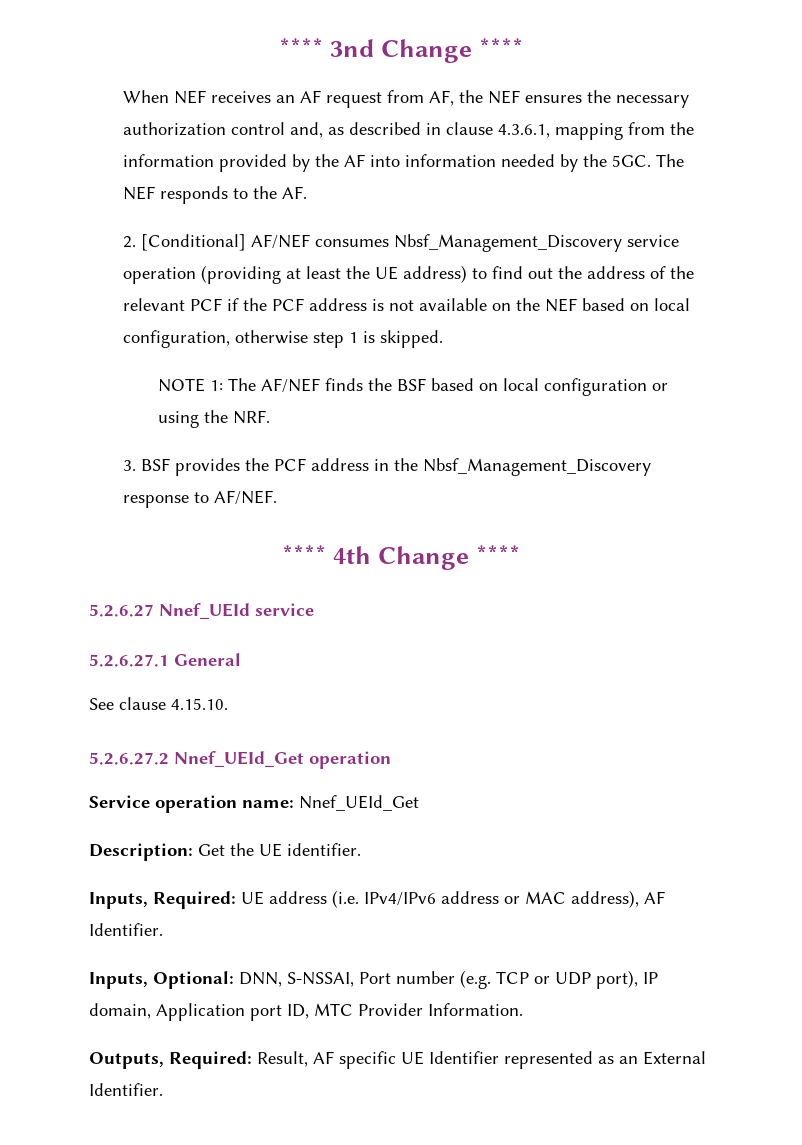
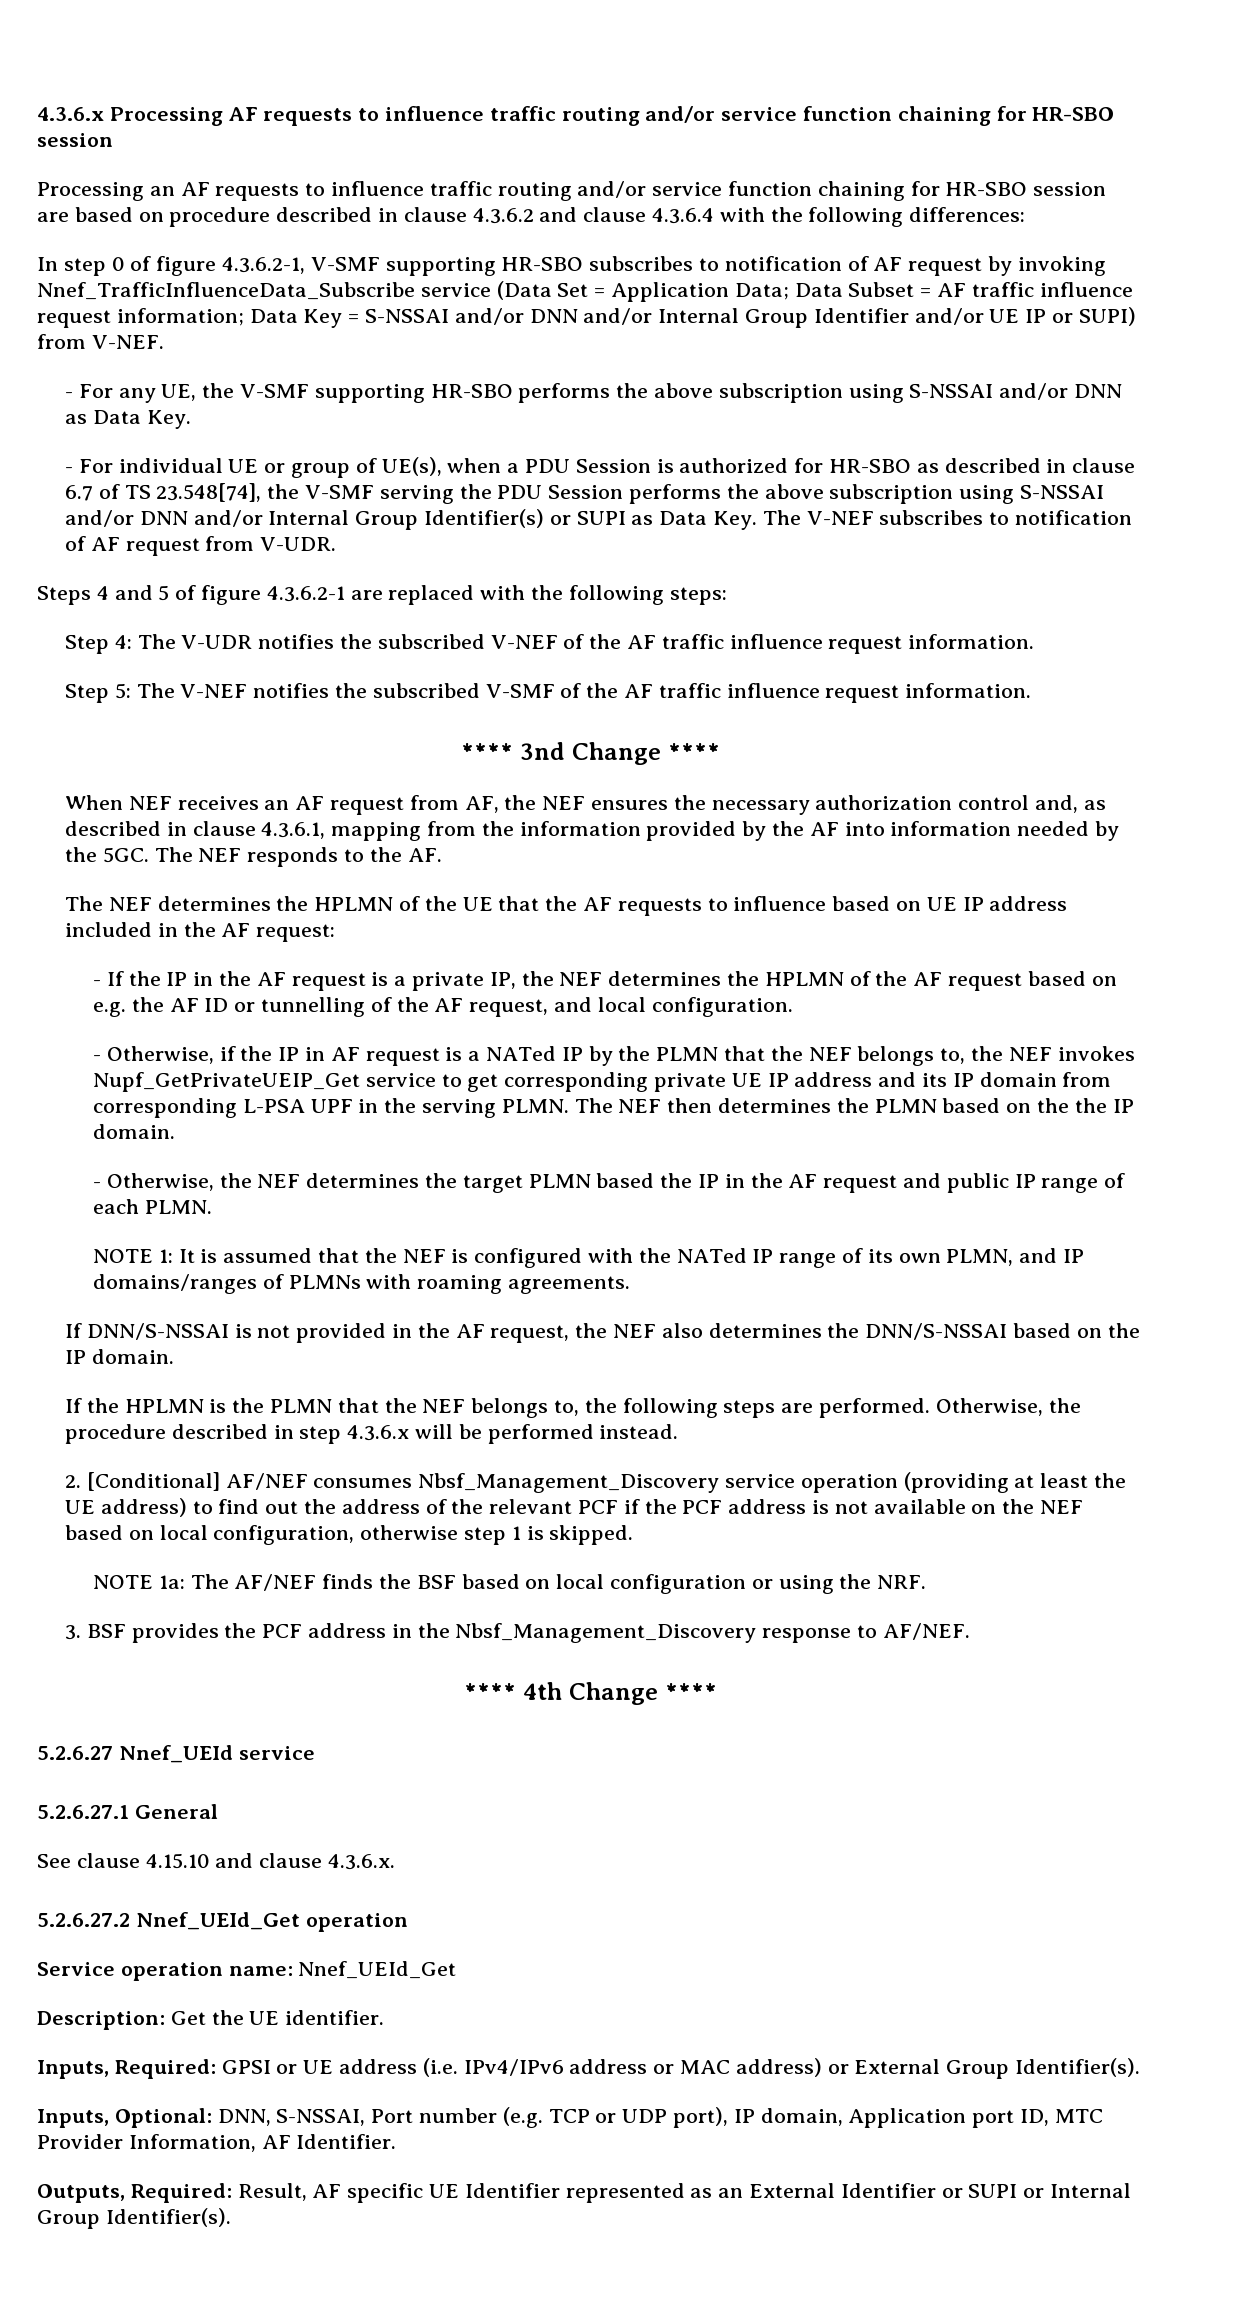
(278, 47) none -> [37,106,1115,126] [37,133,113,147] [37,181,1107,201] [37,207,1026,227] [37,256,1106,276] [37,281,1133,302] [37,307,1136,328] [37,334,164,349] [64,383,1123,403] [64,410,191,429] [64,457,1136,478] [64,483,1105,504] [64,509,1133,530] [64,536,337,556] [37,585,727,605] [64,634,1035,654] [64,683,1032,703] 4.3.6.x Processing AF requests to influence traffic routing and/or service function chaining for HR-SBO session // Processing an AF requests to influence traffic routing and/or service function chaining for HR-SBO session are based on procedure described in clause 4.3.6.2 and clause 4.3.6.4 with the following differences: // In step 0 of figure 4.3.6.2-1, V-SMF supporting HR-SBO subscribes to notification of AF request by invoking Nnef_TrafficInfluenceData_Subscribe service (Data Set = Application Data; Data Subset = AF traffic influence request information; Data Key = S-NSSAI and/or DNN and/or Internal Group Identifier and/or UE IP or SUPI) from V-NEF. // - For any UE, the V-SMF supporting HR-SBO performs the above subscription using S-NSSAI and/or DNN as Data Key. // - For individual UE or group of UE(s), when a PDU Session is authorized for HR-SBO as described in clause 6.7 of TS 23.548[74], the V-SMF serving the PDU Session performs the above subscription using S-NSSAI and/or DNN and/or Internal Group Identifier(s) or SUPI as Data Key. The V-NEF subscribes to notification of AF request from V-UDR. // Steps 4 and 5 of figure 4.3.6.2-1 are replaced with the following steps: // Step 4: The V-UDR notifies the subscribed V-NEF of the AF traffic influence request information. // Step 5: The V-NEF notifies the subscribed V-SMF of the AF traffic influence request information. //
(308, 192) none -> [64,896,1068,916] [64,922,336,942] [92,971,1117,991] [92,997,793,1017] [92,1046,1135,1066] [92,1072,1112,1092] [92,1098,1134,1118] [92,1124,175,1139] [92,1173,1126,1193] [92,1199,212,1214] [92,1248,1085,1268] [92,1274,630,1294] [64,1323,1140,1343] [64,1349,174,1364] [64,1398,1081,1418] [64,1424,679,1444] // The NEF determines the HPLMN of the UE that the AF requests to influence based on UE IP address included in the AF request: // - If the IP in the AF request is a private IP, the NEF determines the HPLMN of the AF request based on e.g. the AF ID or tunnelling of the AF request, and local configuration. // - Otherwise, if the IP in AF request is a NATed IP by the PLMN that the NEF belongs to, the NEF invokes Nupf_GetPrivateUEIP_Get service to get corresponding private UE IP address and its IP domain from corresponding L-PSA UPF in the serving PLMN. The NEF then determines the PLMN based on the the IP domain. // - Otherwise, the NEF determines the target PLMN based the IP in the AF request and public IP range of each PLMN. // NOTE 1: It is assumed that the NEF is configured with the NATed IP range of its own PLMN, and IP domains/ranges of PLMNs with roaming agreements. // If DNN/S-NSSAI is not provided in the AF request, the NEF also determines the DNN/S-NSSAI based on the IP domain. // If the HPLMN is the PLMN that the NEF belongs to, the following steps are performed. Otherwise, the procedure described in step 4.3.6.x will be performed instead.
[209,380,223,391] 1: -> [158,1575,185,1589] 1a:
[171,698,228,710] 4.15.10. -> [145,1853,396,1870] 4.15.10 and clause 4.3.6.x.
(236, 900) none -> [221,2060,298,2074] GPSI or
[571,890,665,908] [89,923,163,936] address), AF Identifier. -> [735,2058,1141,2079] address) or External Group Identifier(s).
[428,1003,523,1016] Information. -> [128,2134,397,2152] Information, AF Identifier.
[89,1083,163,1096] Identifier. -> [840,2183,1132,2198] [37,2208,231,2229] Identifier or SUPI or Internal Group Identifier(s).

